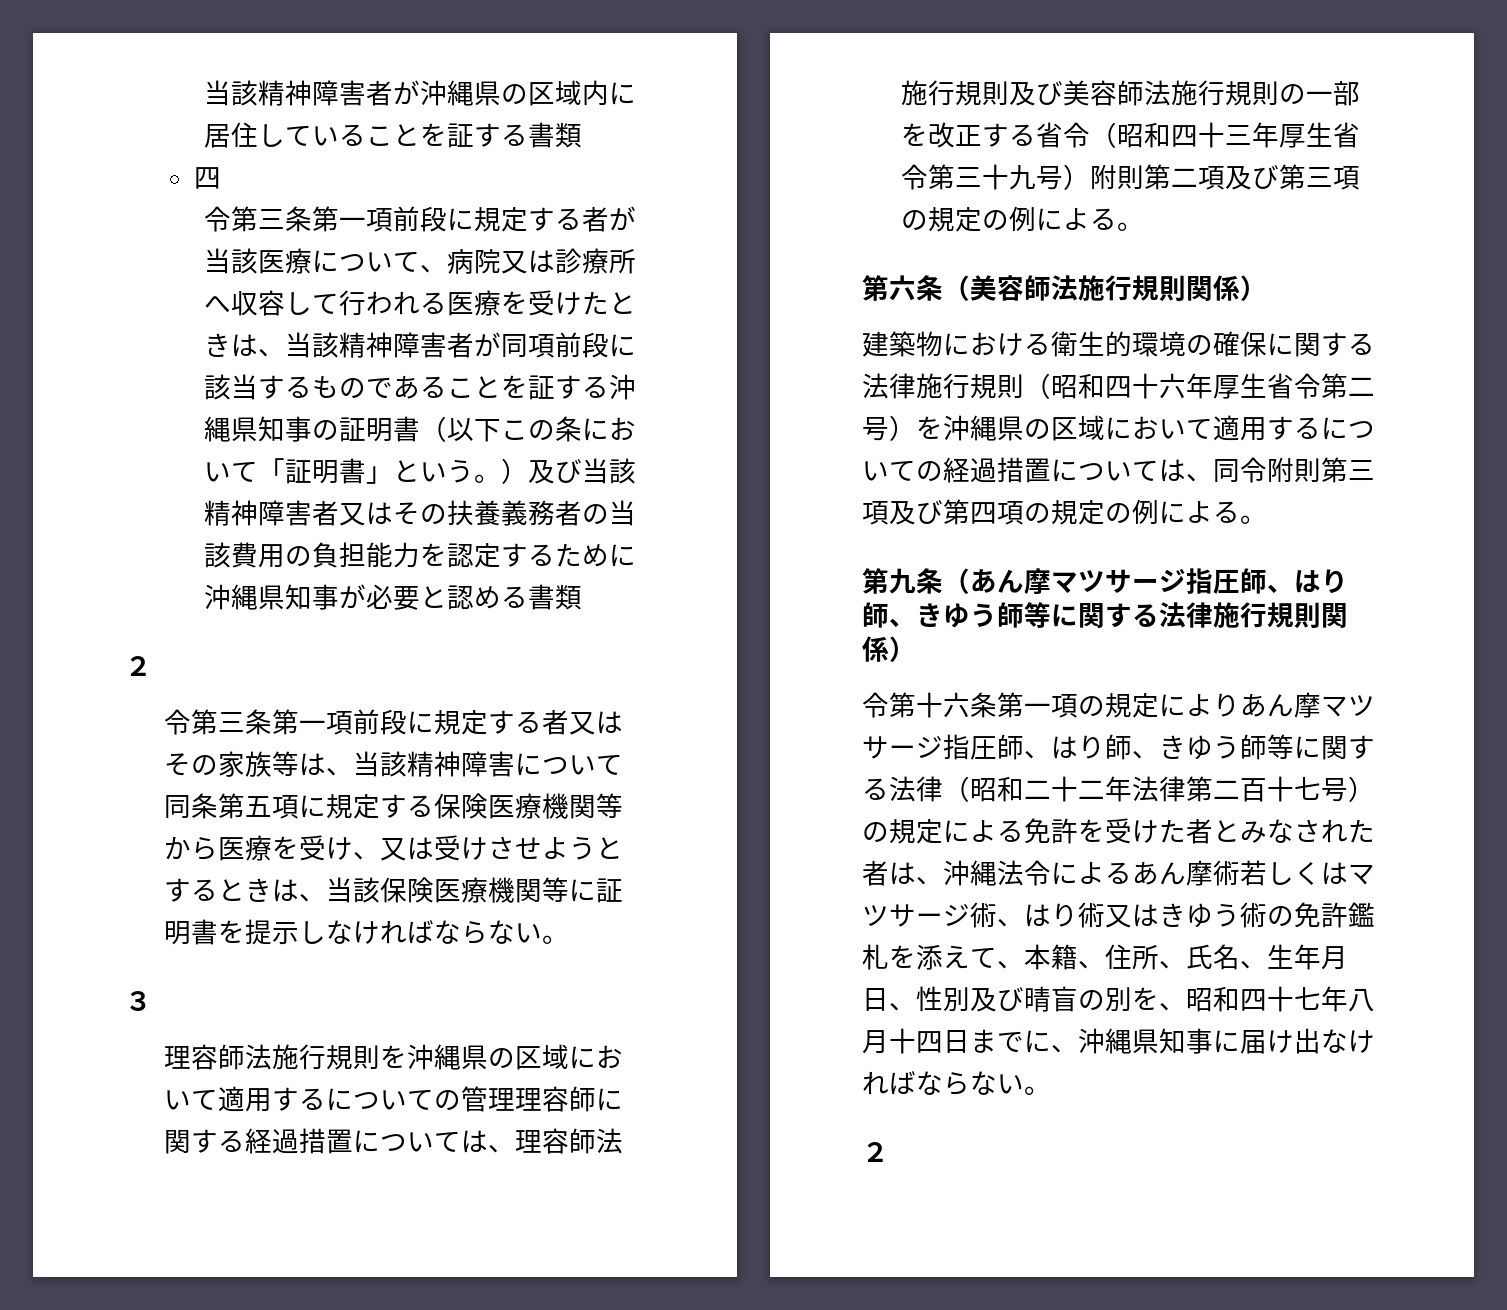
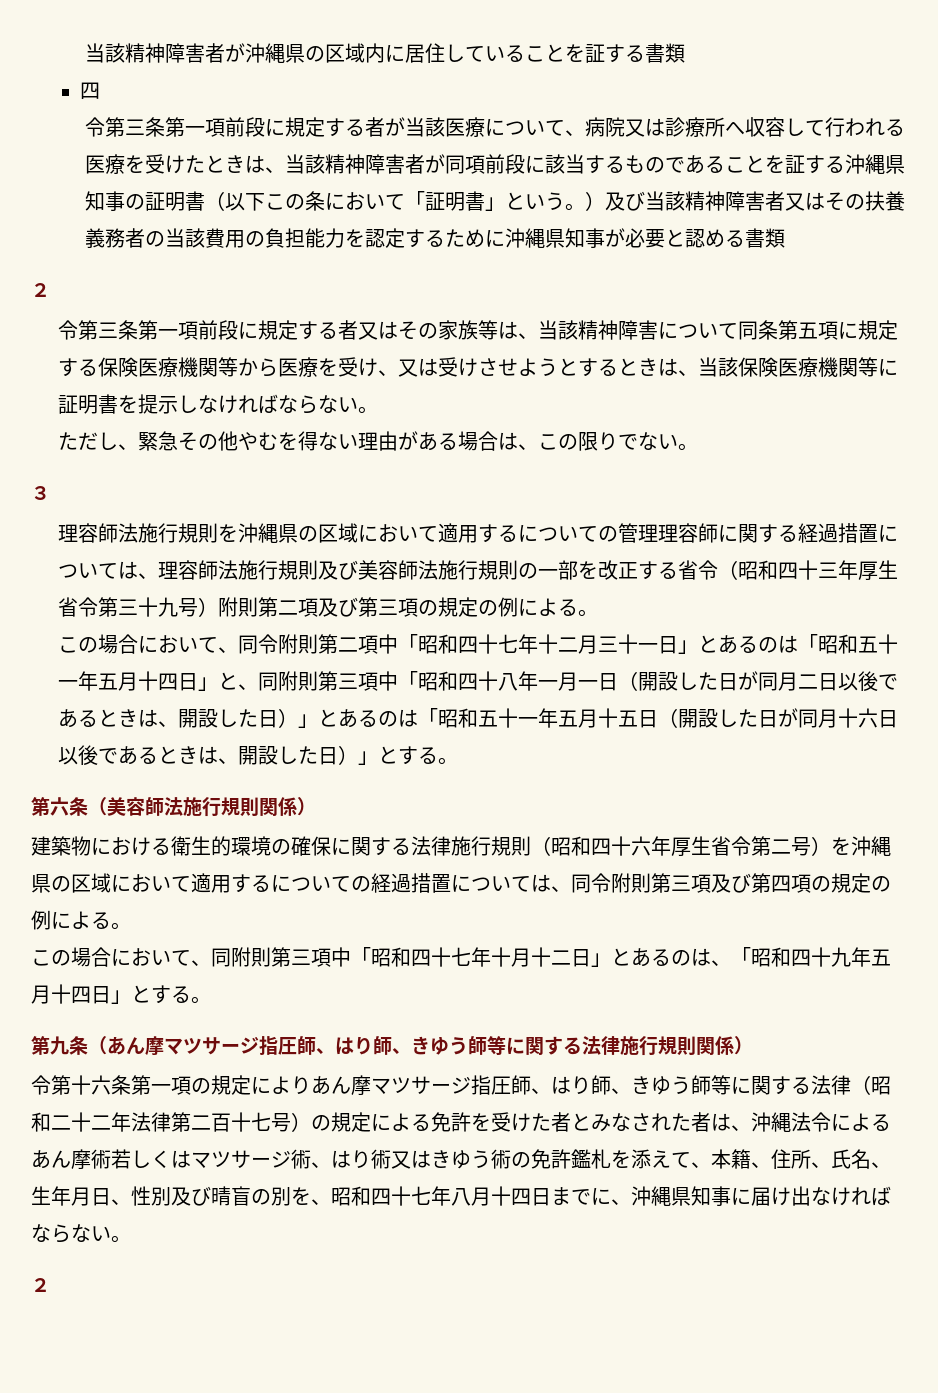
(570, 939) none -> [57,431,698,451] // ただし、緊急その他やむを得ない理由がある場合は、この限りでない。
(1145, 226) none -> [57,634,898,654] [57,671,898,691] [57,708,898,728] [57,745,458,765] // この場合において、同令附則第二項中「昭和四十七年十二月三十一日」とあるのは「昭和五十一年五月十四日」と、同附則第三項中「昭和四十八年一月一日（開設した日が同月二日以後であるときは、開設した日）」とあるのは「昭和五十一年五月十五日（開設した日が同月十六日以後であるときは、開設した日）」とする。
(1267, 519) none -> [31,947,891,967] [31,984,211,1004] // この場合において、同附則第三項中「昭和四十七年十月十二日」とあるのは、「昭和四十九年五月十四日」とする。

